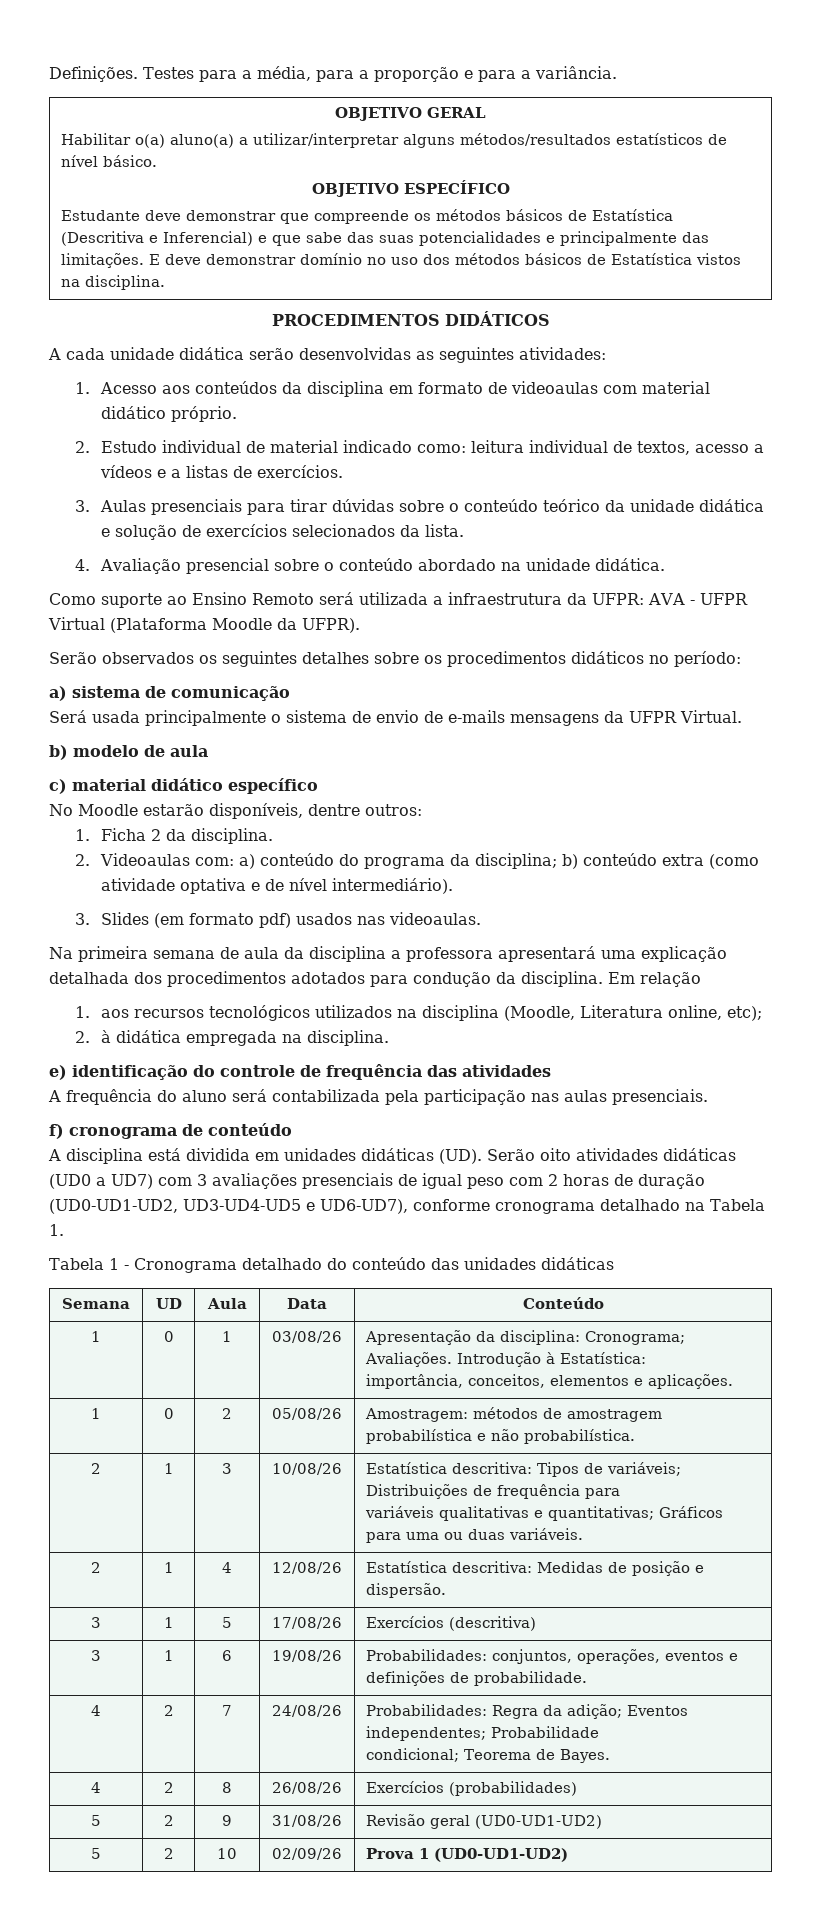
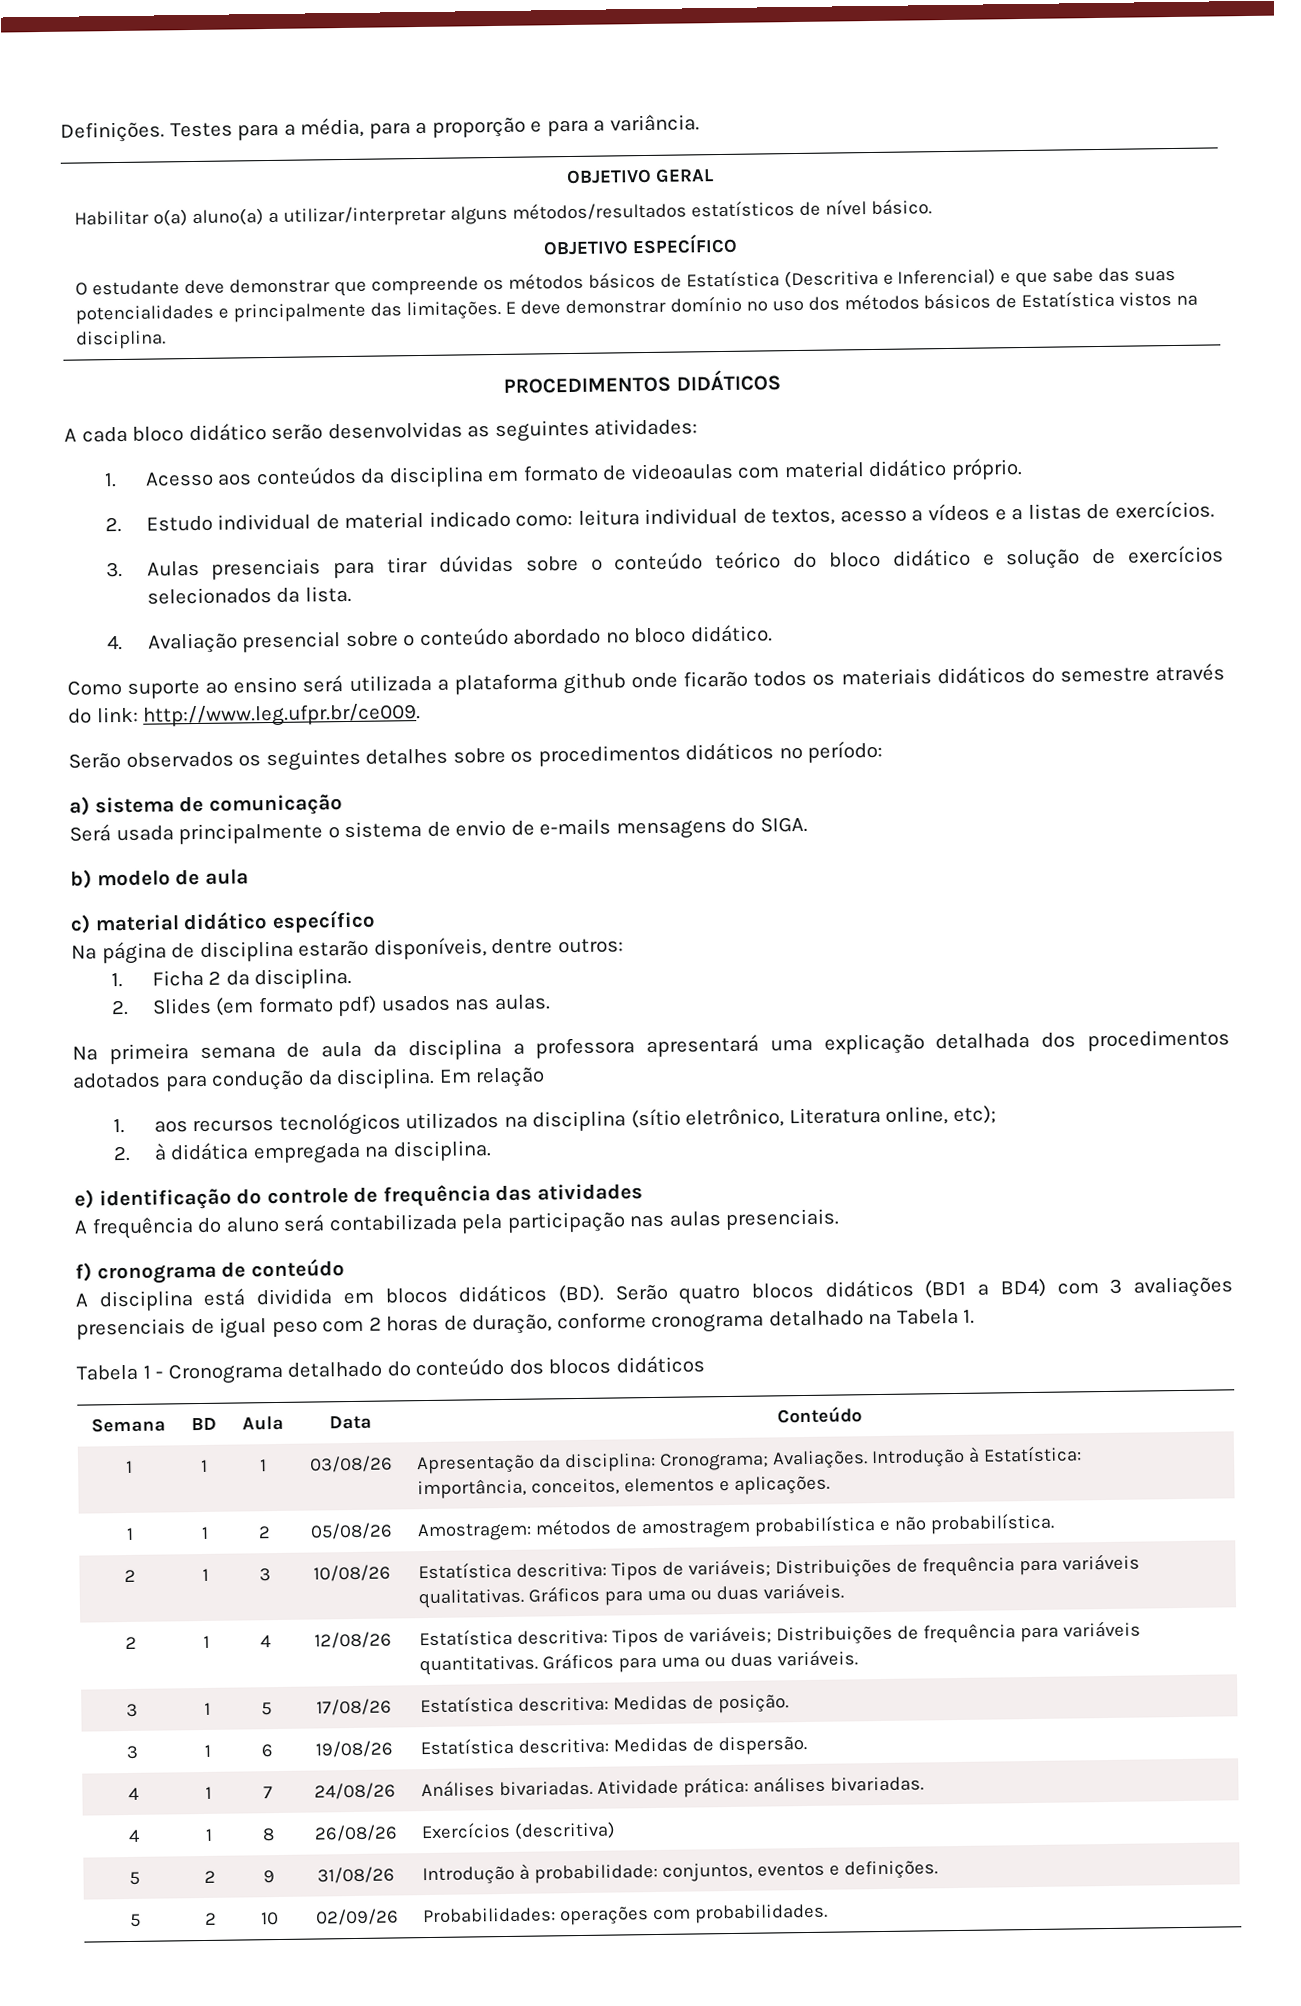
[61,210,141,221] Estudante -> [74,280,180,296] O estudante
[110,347,244,360] unidade didática -> [132,423,267,442] bloco didático
[605,499,765,512] da unidade didática -> [793,548,971,569] do bloco didático
[501,558,666,571] na unidade didática. -> [605,624,773,644] no bloco didático.
[192,592,314,605] Ensino Remoto -> [233,676,298,694] ensino
[448,592,748,605] [48,617,360,633] infraestrutura da UFPR: AVA - UFPR Virtual (Plataforma Moodle da UFPR). -> [453,663,1225,695] [68,703,422,728] plataforma github onde ficarão todos os materiais didáticos do semestre através do link: http://www.leg.ufpr.br/ce009.
[604,710,742,723] da UFPR Virtual. -> [731,816,808,833] do SIGA.
[49,804,138,816] No Moodle -> [71,940,294,965] Na página de disciplina
[100,853,760,869] [101,878,454,894] [75,913,91,925] Videoaulas com: a) conteúdo do programa da disciplina; b) conteúdo extra (como atividade optativa e de nível intermediário). // 3. -> (130, 1007) none
[389,912,482,925] videoaulas. -> [493,994,551,1011] aulas.
[504,1006,576,1021] (Moodle, -> [630,1107,785,1129] (sítio eletrônico,
[284,1148,736,1164] [49,1174,153,1189] unidades didáticas (UD). Serão oito atividades didáticas (UD0 a UD7) -> [384,1278,1046,1305] blocos didáticos (BD). Serão quatro blocos didáticos (BD1 a BD4)
[638,1174,705,1189] [49,1199,408,1214] duração (UD0-UD1-UD2, UD3-UD4-UD5 e UD6-UD7), -> [472,1314,553,1335] duração,
[430,1257,614,1270] das unidades didáticas -> [508,1355,705,1375] dos blocos didáticos
[155,1298,182,1309] UD -> [190,1417,217,1431] BD
[163,1331,174,1342] 0 -> [201,1459,208,1473] 1
[163,1408,174,1419] 0 -> [201,1526,209,1539] 1
[365,1506,655,1521] // variáveis qualitativas e quantitativas; -> [1061,1553,1140,1571] [417,1588,524,1609] variáveis qualitativas.
[537,1561,705,1576] [366,1583,447,1598] Medidas de posição e dispersão. -> [611,1620,1141,1648] [418,1649,858,1676] Tipos de variáveis; Distribuições de frequência para variáveis quantitativas. Gráficos para uma ou duas variáveis.
[366,1616,537,1631] Exercícios (descritiva) -> [419,1694,789,1714] Estatística descritiva: Medidas de posição.
[366,1649,739,1664] [366,1671,588,1686] [91,1705,101,1716] [163,1705,174,1716] Probabilidades: conjuntos, operações, eventos e definições de probabilidade. // 4 | 2 -> [419,1735,807,1756] [127,1787,139,1801] [205,1786,212,1799] Estatística descritiva: Medidas de dispersão. // 4 | 1
[366,1704,689,1719] [366,1726,600,1741] [366,1748,611,1763] [91,1782,101,1793] [163,1782,174,1793] Probabilidades: Regra da adição; Eventos independentes; Probabilidade // condicional; Teorema de Bayes. // 4 | 2 -> [420,1775,924,1798] [127,1829,140,1843] [205,1828,213,1841] Análises bivariadas. Atividade prática: análises bivariadas. // 4 | 1
[449,1781,578,1796] (probabilidades) -> [513,1821,616,1840] (descritiva)
[366,1814,603,1829] Revisão geral (UD0-UD1-UD2) -> [421,1860,938,1886] Introdução à probabilidade: conjuntos, eventos e definições.
[366,1848,569,1862] Prova 1 (UD0-UD1-UD2) -> [421,1903,828,1926] Probabilidades: operações com probabilidades.

